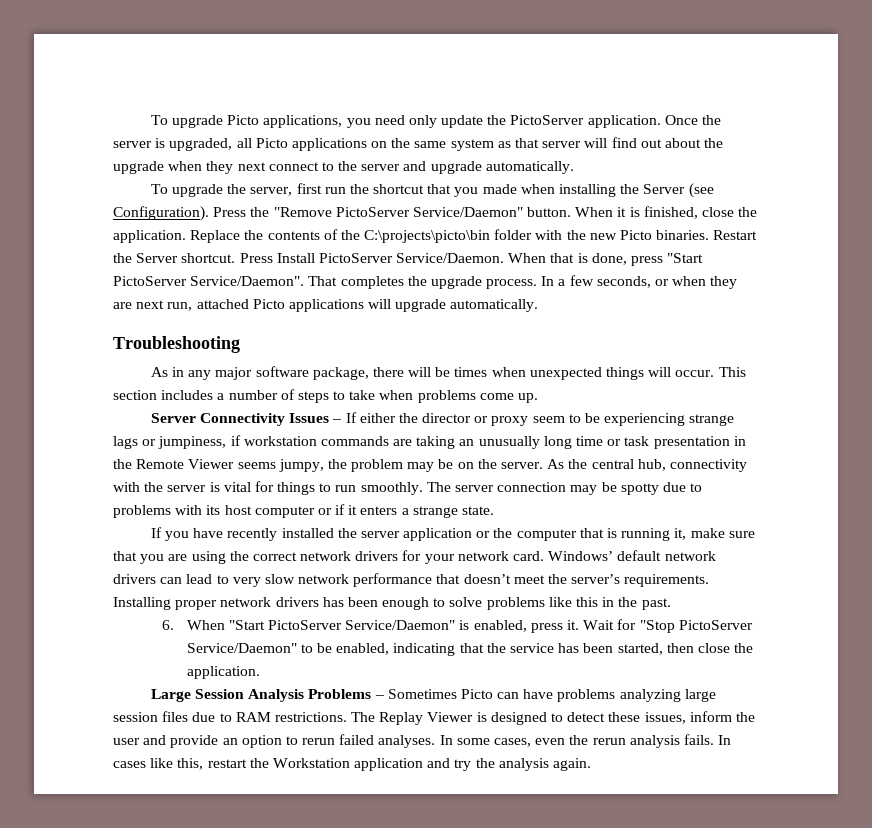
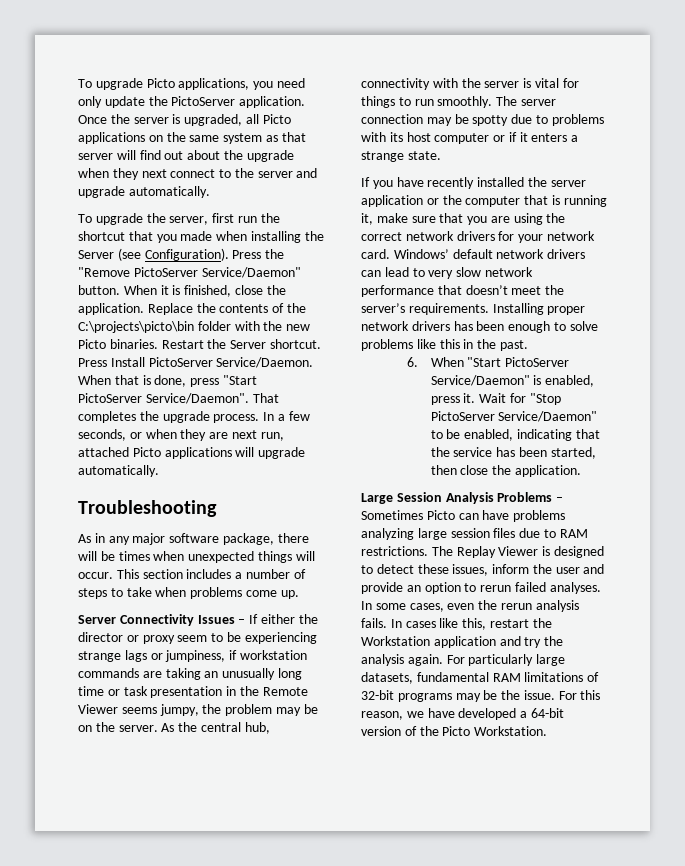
(592, 764) none -> [446,654,566,666] [361,672,600,684] [361,690,601,702] [361,708,564,720] [361,726,548,736] For particularly large datasets, fundamental RAM limitations of 32-bit programs may be the issue. For this reason, we have developed a 64-bit version of the Picto Workstation.

